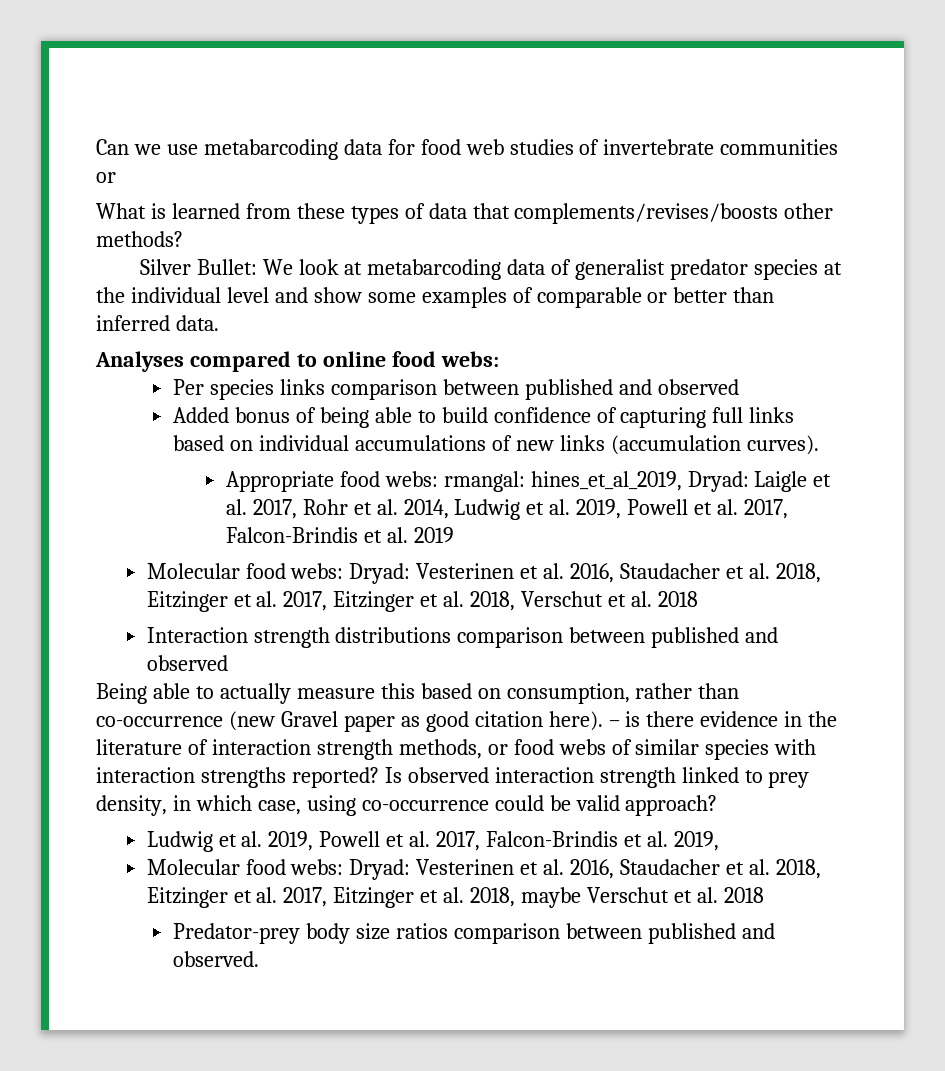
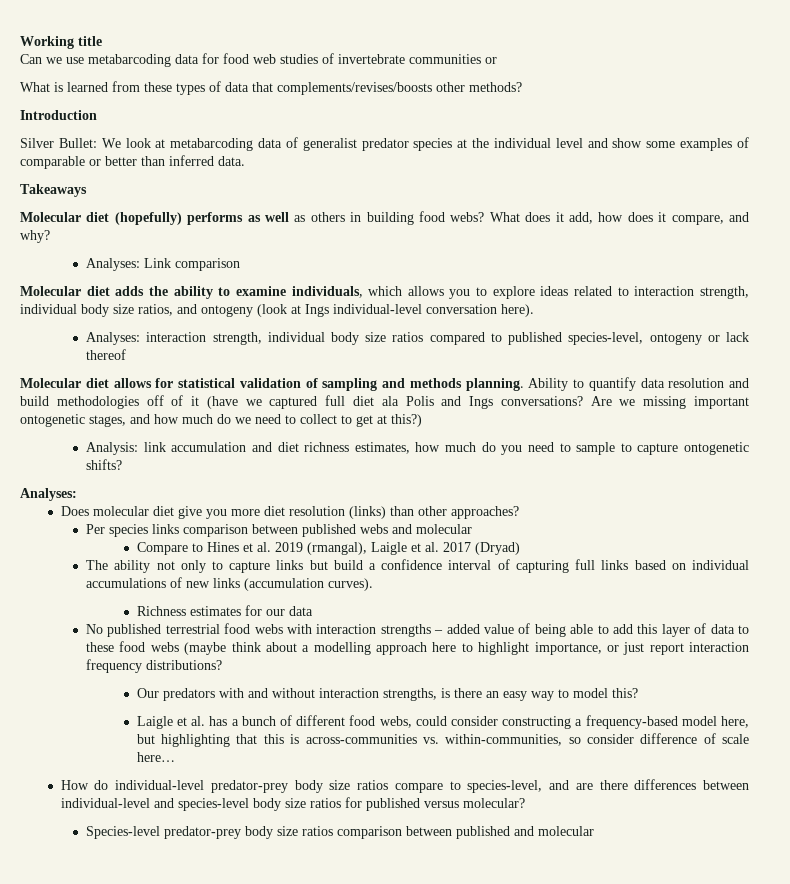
(96, 147) none -> [20,36,102,49] Working title //
(183, 239) none -> [20,110,97,120] // Introduction
[95,351,499,372] Analyses compared to online food webs: -> [20,184,87,197] [20,211,749,225] [20,230,50,243] [86,258,241,271] [20,286,749,299] [20,304,534,317] [86,332,749,345] [86,349,127,360] [20,377,749,391] [20,395,750,409] [20,414,422,427] [86,442,750,455] [86,459,123,470] [20,488,77,501] [60,506,519,519] Takeaways // Molecular diet (hopefully) performs as well as others in building food webs? What does it add, how does it compare, and why? // Analyses: Link comparison // Molecular diet adds the ability to examine individuals, which allows you to explore ideas related to interaction strength, individual body size ratios, and ontogeny (look at Ings individual-level conversation here). // Analyses: interaction strength, individual body size ratios compared to published species-level, ontogeny or lack thereof // Molecular diet allows for statistical validation of sampling and methods planning. Ability to quantify data resolution and build methodologies off of it (have we captured full diet ala Polis and Ings conversations? Are we missing important ontogenetic stages, and how much do we need to collect to get at this?) // Analysis: link accumulation and diet richness estimates, how much do you need to sample to capture ontogenetic shifts? // Analyses: // Does molecular diet give you more diet resolution (links) than other approaches?
[618,379,739,395] [173,407,591,428] and observed // Added bonus of being able to build confidence -> [360,524,473,534] [136,542,520,555] [86,559,492,573] webs and molecular // Compare to Hines et al. 2019 (rmangal), Laigle et al. 2017 (Dryad) // The ability not only to capture links but build a confidence interval
[225,471,832,492] [225,499,789,520] [225,527,454,543] [146,563,821,584] [146,591,698,612] [146,627,779,648] [146,655,228,671] [96,683,740,704] [96,711,838,732] [96,739,817,760] [96,767,810,788] [96,795,718,816] [146,831,719,852] [146,859,821,880] [146,887,764,908] [173,923,301,944] Appropriate food webs: rmangal: hines_et_al_2019, Dryad: Laigle et al. 2017, Rohr et al. 2014, Ludwig et al. 2019, Powell et al. 2017, Falcon-Brindis et al. 2019 // Molecular food webs: Dryad: Vesterinen et al. 2016, Staudacher et al. 2018, Eitzinger et al. 2017, Eitzinger et al. 2018, Verschut et al. 2018 // Interaction strength distributions comparison between published and observed // Being able to actually measure this based on consumption, rather than co-occurrence (new Gravel paper as good citation here). – is there evidence in the literature of interaction strength methods, or food webs of similar species with interaction strengths reported? Is observed interaction strength linked to prey density, in which case, using co-occurrence could be valid approach? // Ludwig et al. 2019, Powell et al. 2017, Falcon-Brindis et al. 2019, // Molecular food webs: Dryad: Vesterinen et al. 2016, Staudacher et al. 2018, Eitzinger et al. 2017, Eitzinger et al. 2018, maybe Verschut et al. 2018 // Predator-prey -> [136,605,313,616] [86,623,749,637] [86,641,750,655] [86,659,223,673] [136,688,638,701] [136,715,749,729] [136,733,749,747] [136,752,175,762] [60,779,750,793] [60,797,525,811] [86,826,242,839] Richness estimates for our data // No published terrestrial food webs with interaction strengths – added value of being able to add this layer of data to these food webs (maybe think about a modelling approach here to highlight importance, or just report interaction frequency distributions? // Our predators with and without interaction strengths, is there an easy way to model this? // Laigle et al. has a bunch of different food webs, could consider constructing a frequency-based model here, but highlighting that this is across-communities vs. within-communities, so consider difference of scale here… // How do individual-level predator-prey body size ratios compare to species-level, and are there differences between individual-level and species-level body size ratios for published versus molecular? // Species-level predator-prey
[173,951,260,967] observed. -> [538,826,595,836] molecular

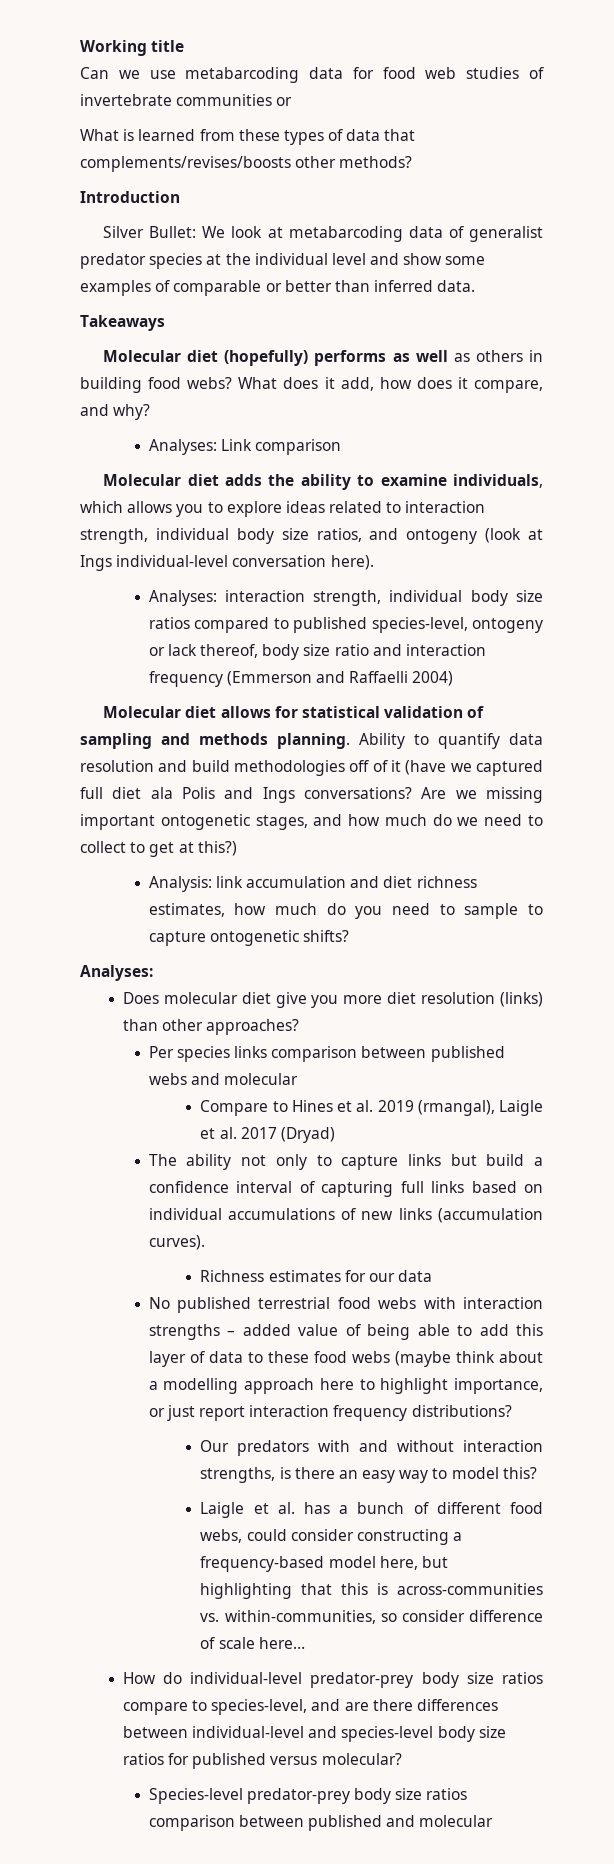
[86,349,127,360] thereof -> [200,644,487,660] [148,671,454,687] thereof, body size ratio and interaction frequency (Emmerson and Raffaelli 2004)

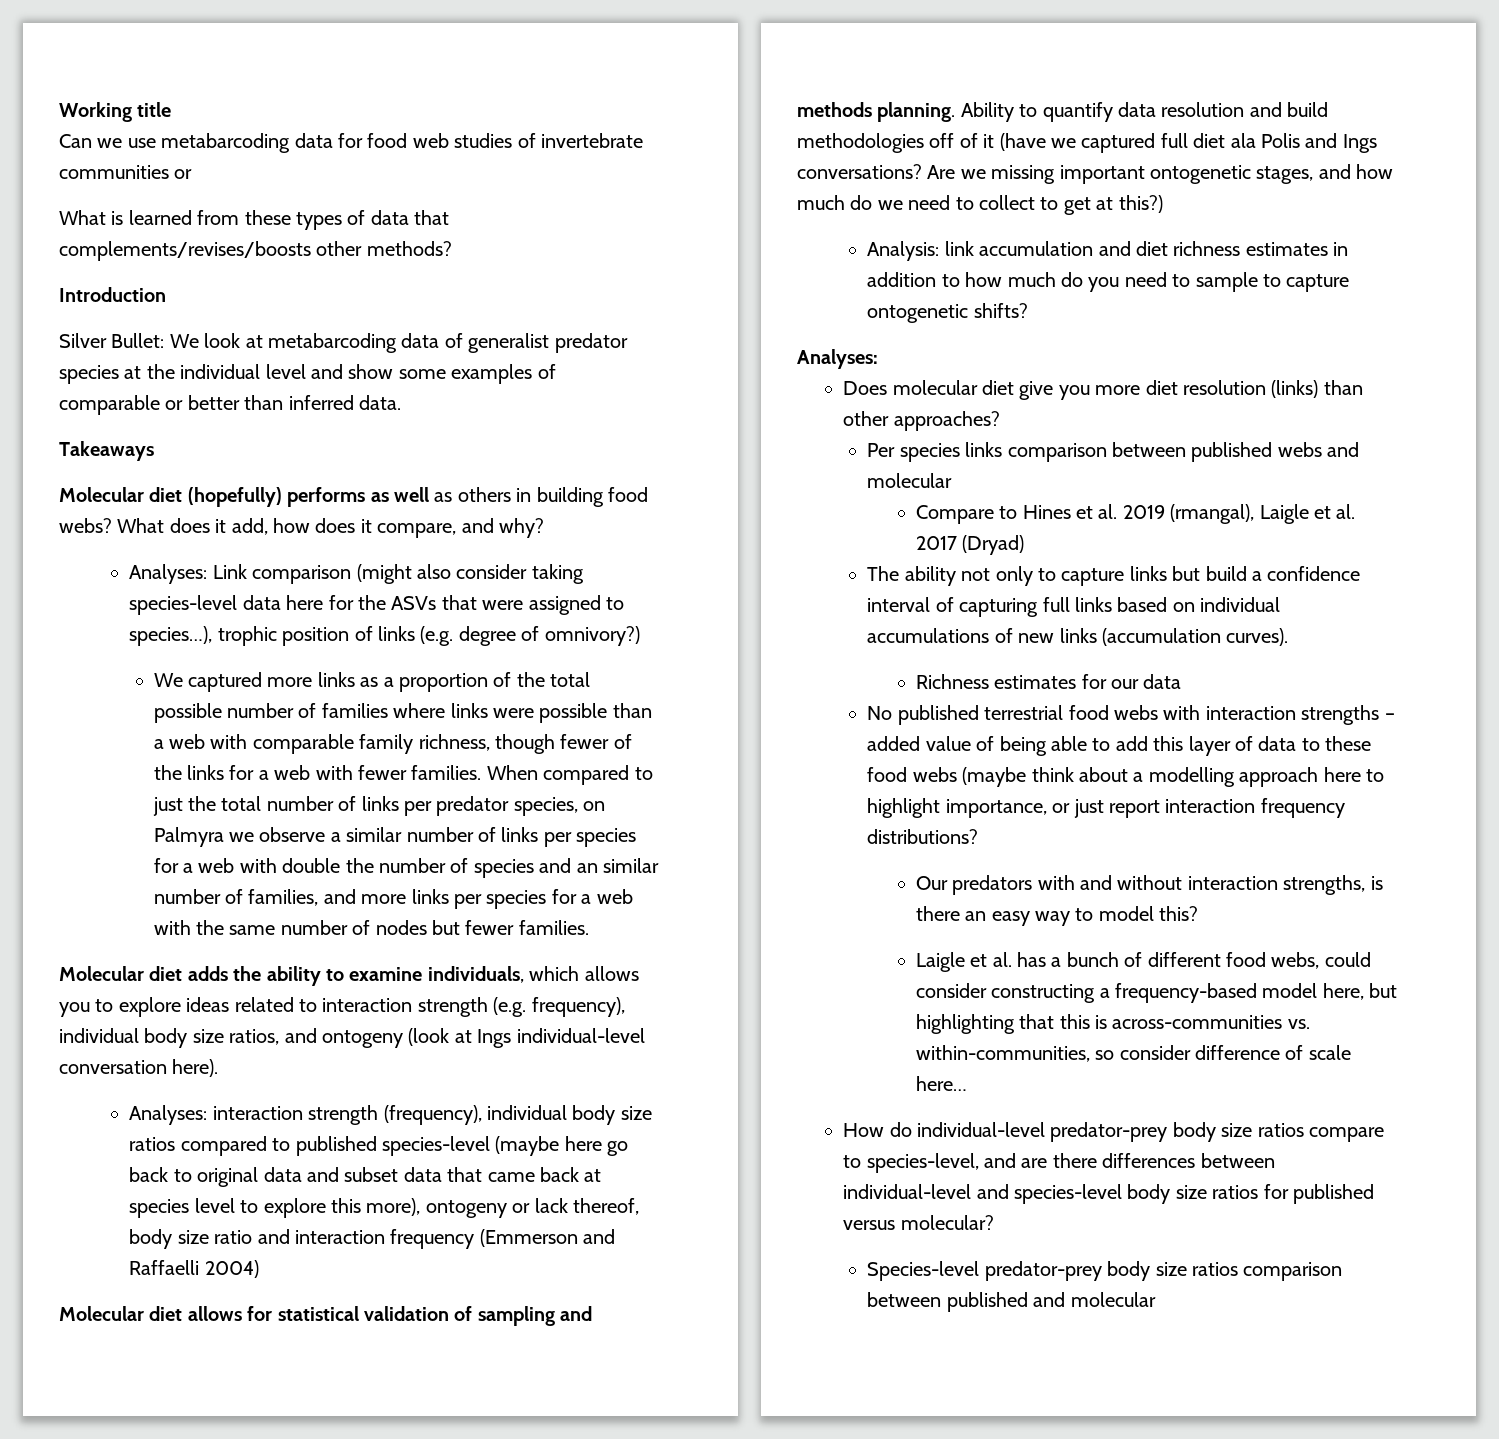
(342, 447) none -> [356,564,584,584] [129,595,625,615] [129,626,640,646] [153,672,591,692] [153,703,652,723] [153,734,632,754] [153,765,653,785] [152,796,606,816] [153,827,637,847] [153,858,660,878] [153,889,633,909] [153,920,589,935] (might also consider taking species-level data here for the ASVs that were assigned to species…), trophic position of links (e.g. degree of omnivory?) // We captured more links as a proportion of the total possible number of families where links were possible than a web with comparable family richness, though fewer of the links for a web with fewer families. When compared to just the total number of links per predator species, on Palmyra we observe a similar number of links per species for a web with double the number of species and an similar number of families, and more links per species for a web with the same number of nodes but fewer families.
[80,528,148,544] strength, -> [417,997,625,1017] strength (e.g. frequency),
[313,590,382,606] strength, -> [308,1105,482,1125] strength (frequency),
[371,617,468,633] species-level, -> [382,1136,629,1156] [129,1167,602,1187] [129,1198,421,1218] species-level (maybe here go back to original data and subset data that came back at species level to explore this more),
[148,903,225,917] estimates, -> [1245,242,1349,256] [867,272,960,287] estimates in addition to

